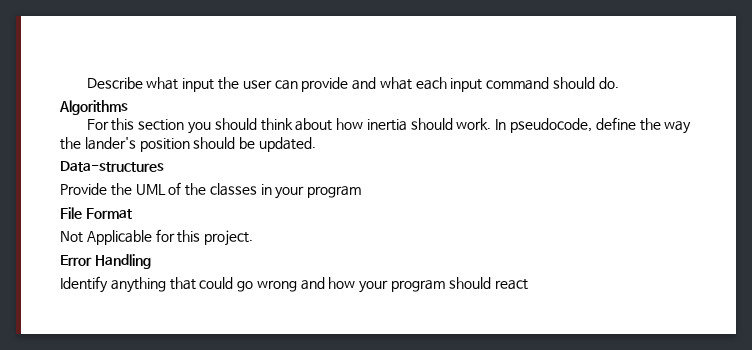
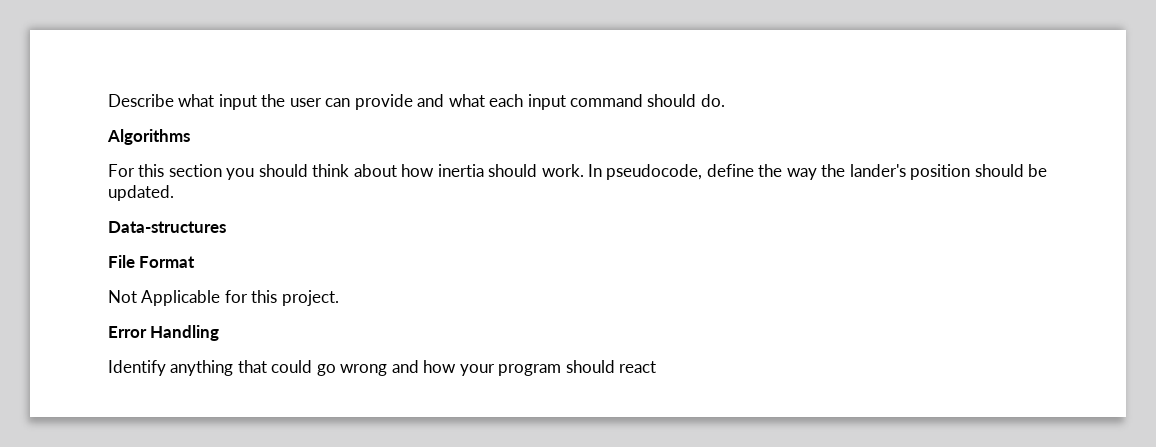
[60,182,362,199] // Provide the UML of the classes in your program -> (226, 227) none

